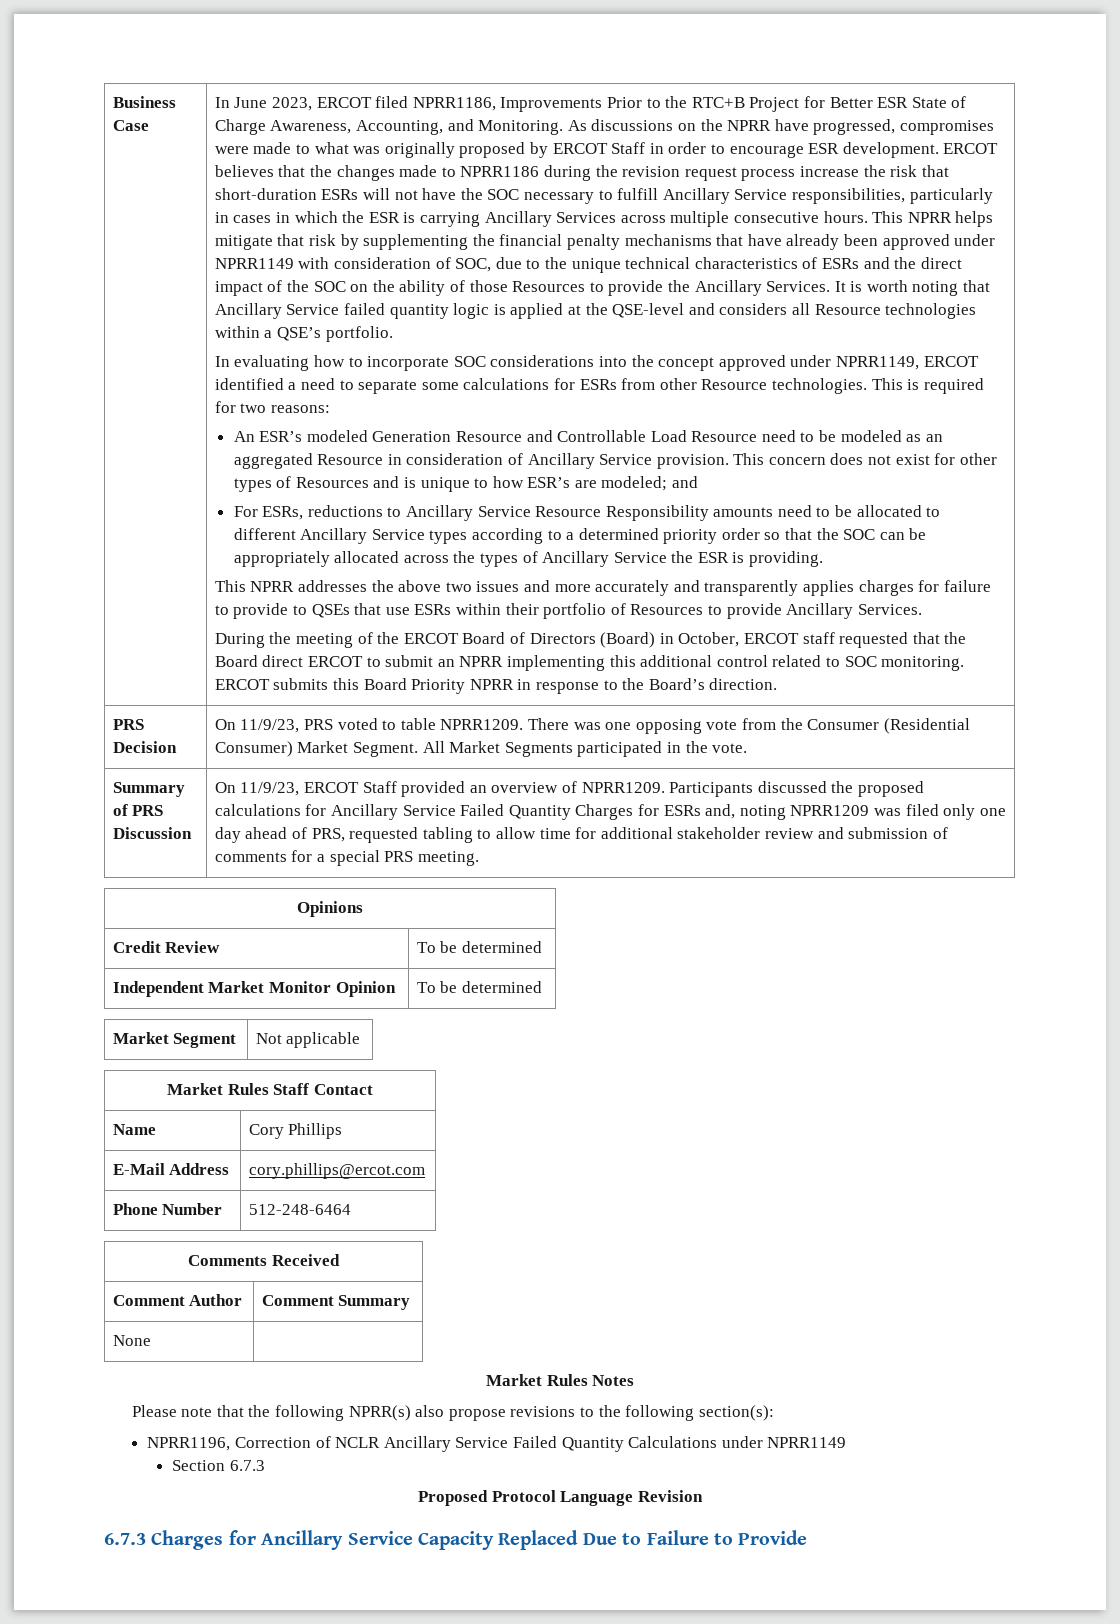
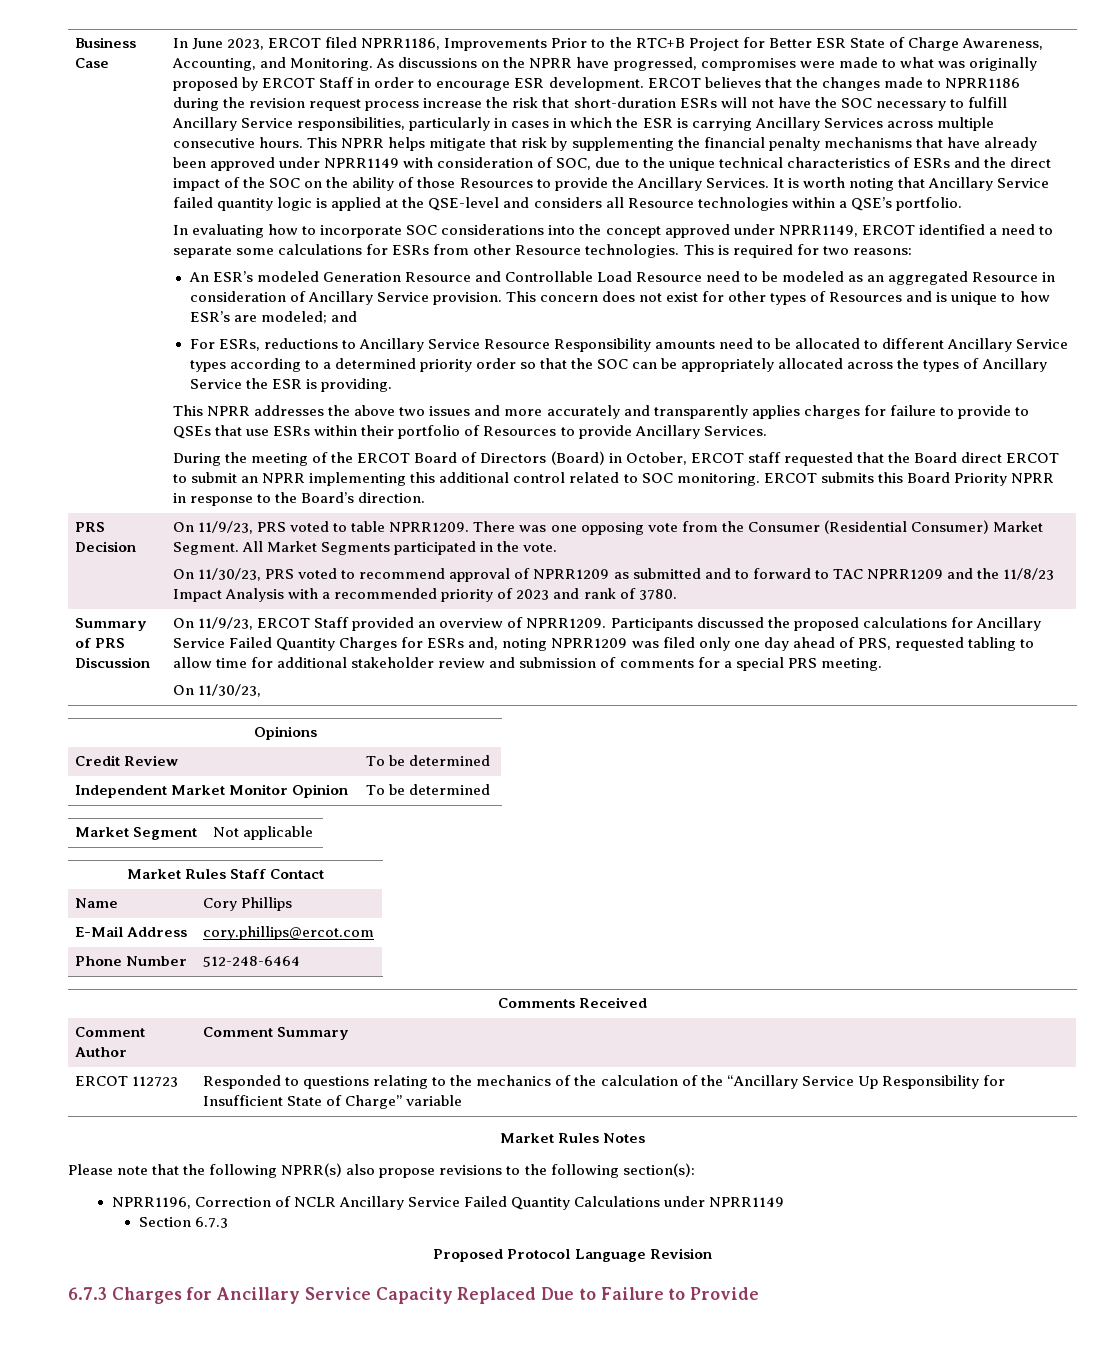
(748, 748) none -> [173,568,1055,582] [173,588,677,602] // On 11/30/23, PRS voted to recommend approval of NPRR1209 as submitted and to forward to TAC NPRR1209 and the 11/8/23 Impact Analysis with a recommended priority of 2023 and rank of 3780.
(479, 858) none -> [173,684,262,697] // On 11/30/23,
[112,1335,151,1346] None | -> [75,1076,179,1087] [203,1075,1005,1089] [203,1095,463,1109] ERCOT 112723 | Responded to questions relating to the mechanics of the calculation of the “Ancillary Service Up Responsibility for Insufficient State of Charge” variable

